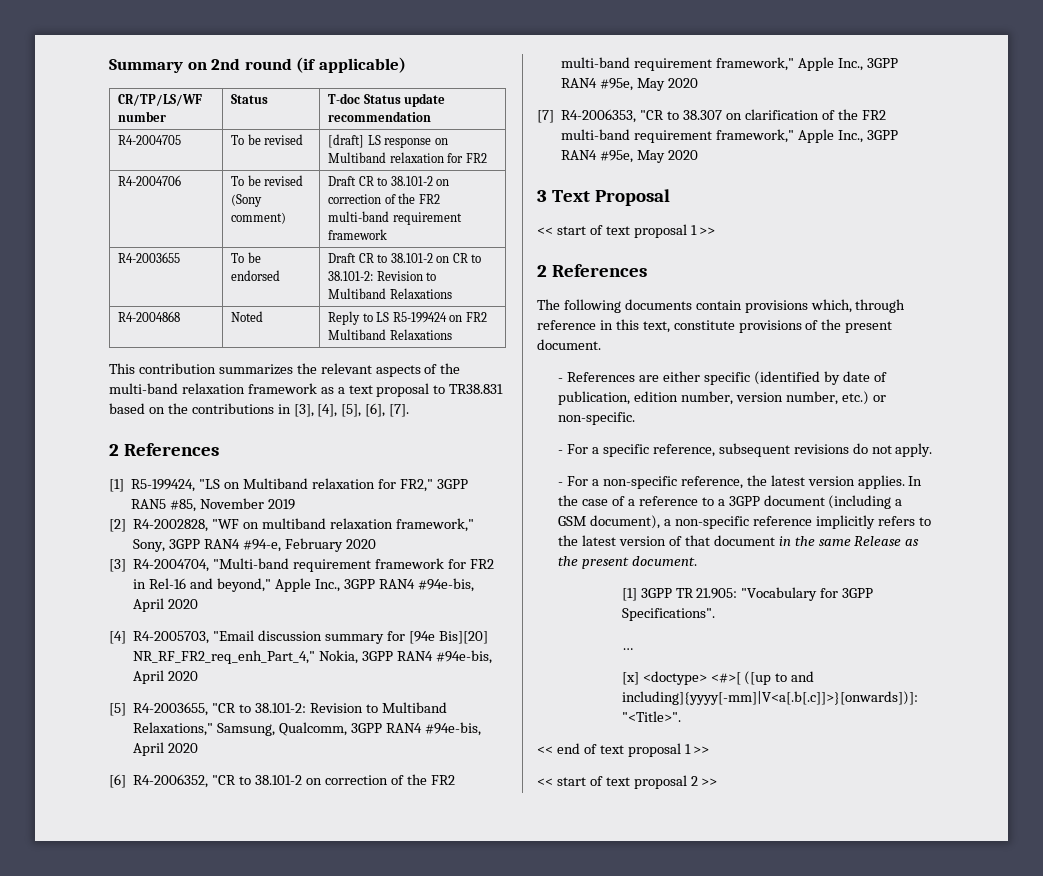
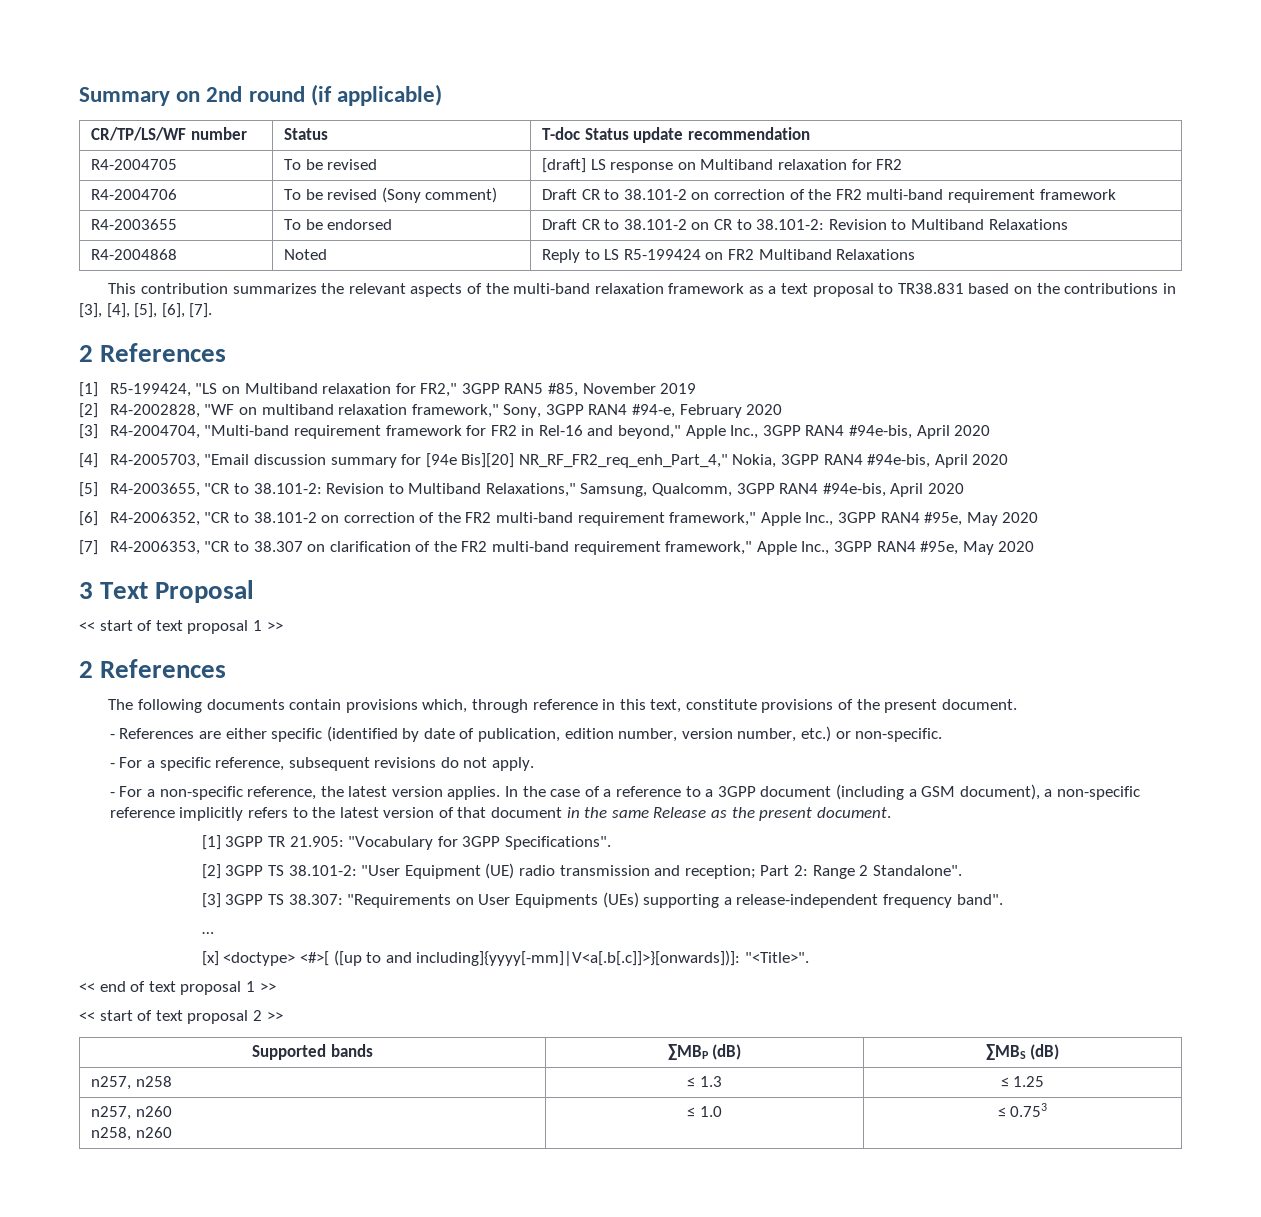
(715, 614) none -> [201,863,962,879] [201,892,1003,908] // [2] 3GPP TS 38.101-2: "User Equipment (UE) radio transmission and reception; Part 2: Range 2 Standalone". // [3] 3GPP TS 38.307: "Requirements on User Equipments (UEs) supporting a release-independent frequency band".
(718, 782) none -> [252,1044,373,1060] [667,1044,742,1060] [985,1044,1060,1060] [91,1076,172,1090] [687,1076,722,1087] [1000,1076,1045,1087] [91,1106,172,1120] [91,1127,172,1141] [687,1106,722,1117] [997,1103,1048,1117] // Supported bands | ∑MBP (dB) | ∑MBS (dB) // n257, n258 | ≤ 1.3 | ≤ 1.25 // n257, n260 // n258, n260 | ≤ 1.0 | ≤ 0.753

